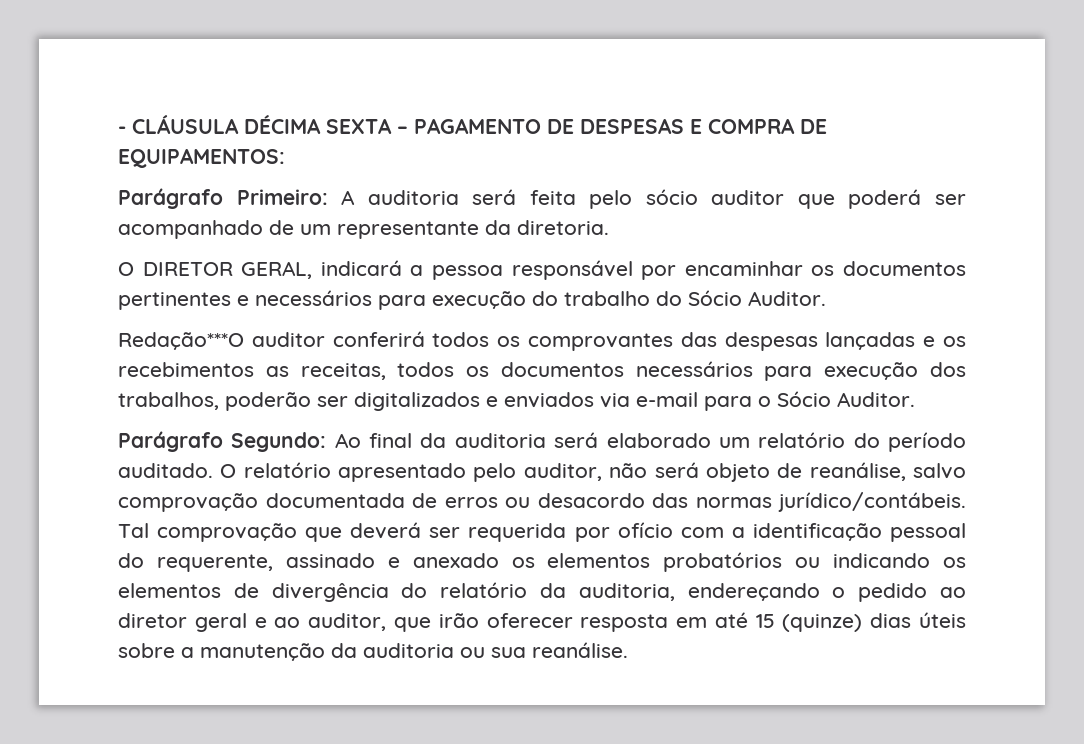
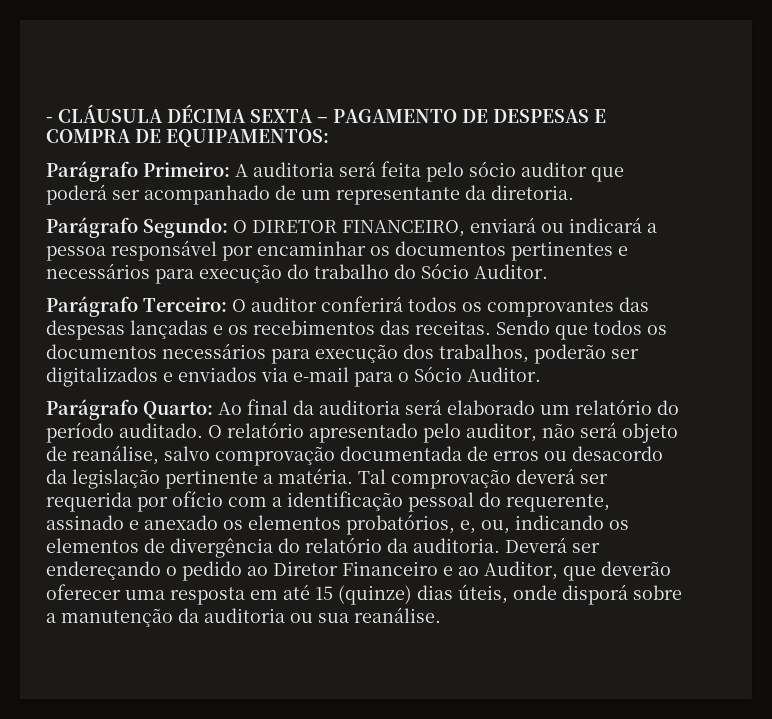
[118,261,313,279] O DIRETOR GERAL, -> [46,217,564,238] Parágrafo Segundo: O DIRETOR FINANCEIRO, enviará ou
[118,332,244,350] Redação***O -> [46,296,246,317] Parágrafo Terceiro: O
[265,363,386,380] as receitas, -> [380,320,588,340] das receitas. Sendo que
[231,432,327,452] Segundo: -> [143,401,213,419] Quarto:
[652,492,966,512] das normas jurídico/contábeis. -> [46,468,353,489] da legislação pertinente a matéria.
[305,527,343,542] que -> (511, 479) none
[663,552,821,572] probatórios ou -> [346,514,510,535] probatórios, e, ou,
[578,583,675,601] auditoria, -> [413,537,600,553] auditoria. Deverá ser
[118,613,573,632] diretor geral e ao auditor, que irão oferecer -> [273,561,671,581] [46,584,165,600] Diretor Financeiro e ao Auditor, que deverão oferecer uma
[919,612,967,628] úteis -> [458,584,628,605] úteis, onde disporá

